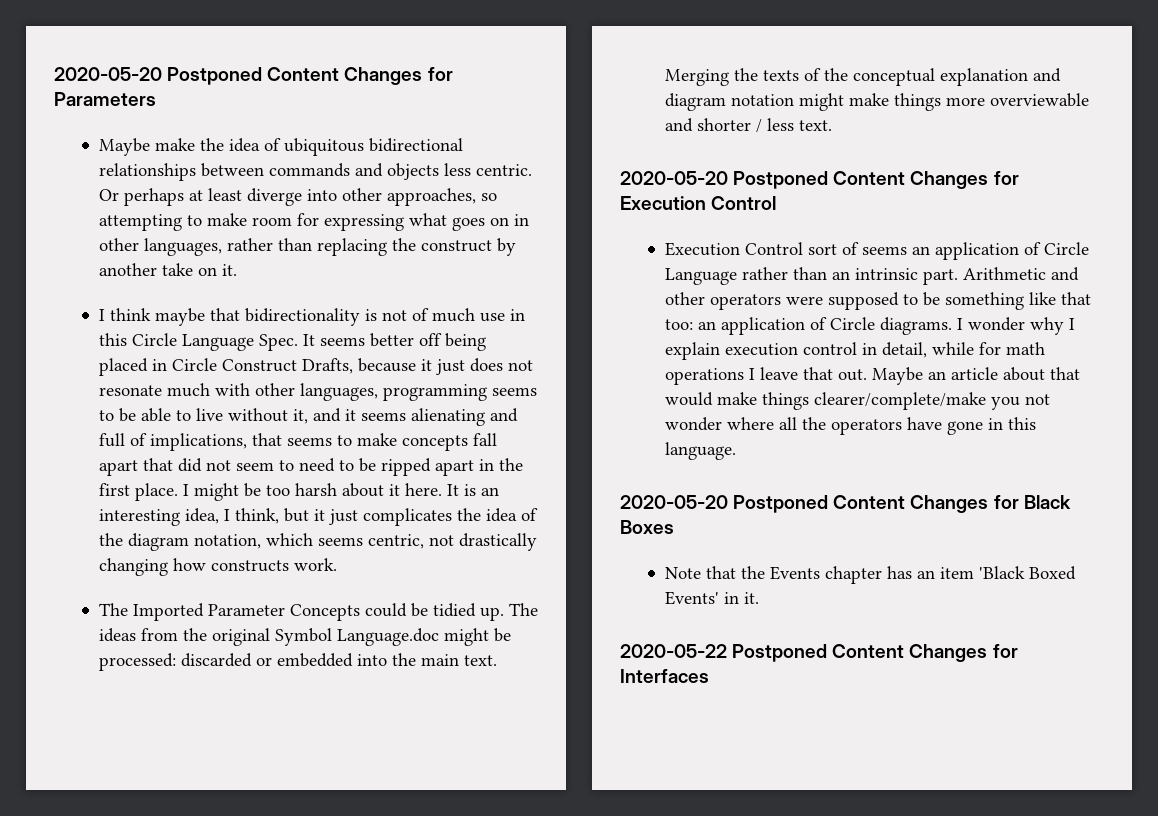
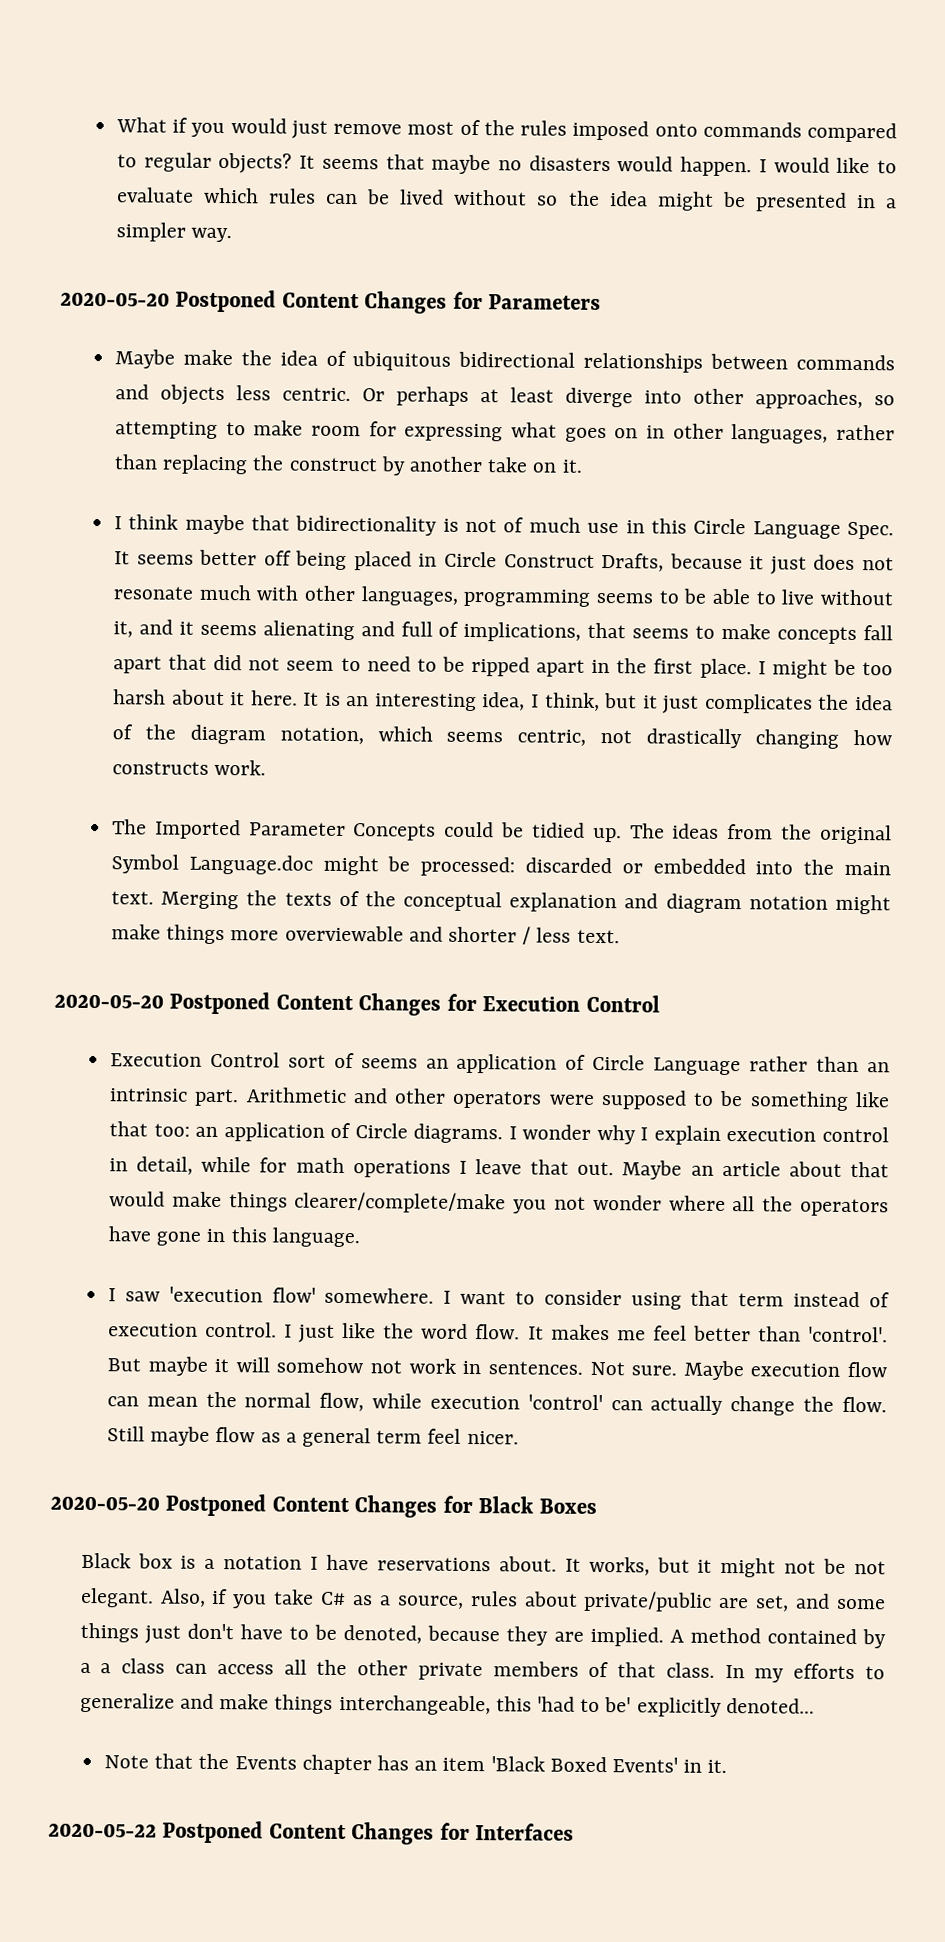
(54, 74) none -> [115,117,897,143] [116,152,897,177] [116,187,898,212] [115,222,233,243] What if you would just remove most of the rules imposed onto commands compared to regular objects? It seems that maybe no disasters would happen. I would like to evaluate which rules can be lived without so the idea might be presented in a simpler way. //
(736, 451) none -> [107,1286,891,1310] [107,1321,889,1343] [106,1356,887,1381] [106,1391,887,1416] [106,1426,519,1448] // I saw 'execution flow' somewhere. I want to consider using that term instead of execution control. I just like the word flow. It makes me feel better than 'control'. But maybe it will somehow not work in sentences. Not sure. Maybe execution flow can mean the normal flow, while execution 'control' can actually change the flow. Still maybe flow as a general term feel nicer.
(674, 527) none -> [80,1552,886,1578] [79,1587,886,1612] [79,1622,886,1649] [79,1658,886,1683] [79,1692,815,1717] // Black box is a notation I have reservations about. It works, but it might not be not elegant. Also, if you take C# as a source, rules about private/public are set, and some things just don't have to be denoted, because they are implied. A method contained by a a class can access all the other private members of that class. In my efforts to generalize and make things interchangeable, this 'had to be' explicitly denoted…

